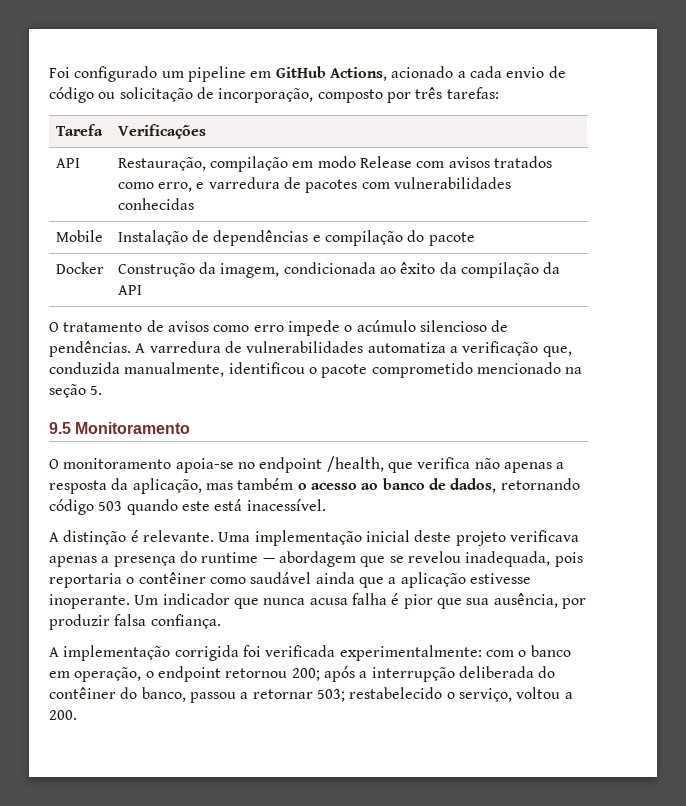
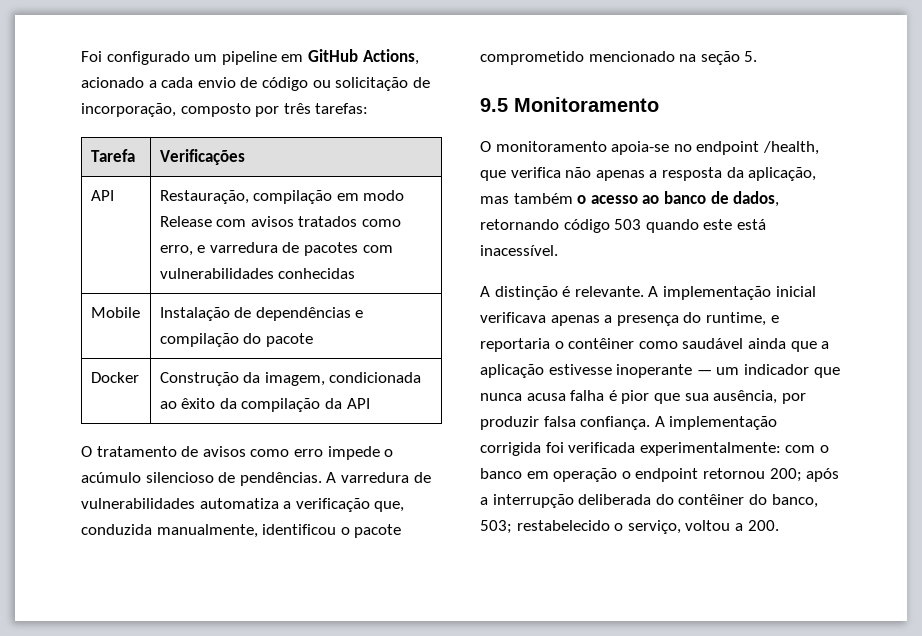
[218,532,251,542] Uma -> [648,286,659,297] A
[414,530,506,546] deste projeto -> (816, 291) none
[201,551,583,567] runtime — abordagem que se revelou inadequada, pois -> [705,312,779,326] runtime, e
[49,594,159,609] inoperante. Um -> [616,364,740,378] inoperante — um
(221, 621) // -> (651, 423) none
[74,667,142,682] operação, -> [553,468,618,482] operação
[189,689,313,703] passou a retornar -> (818, 501) none

